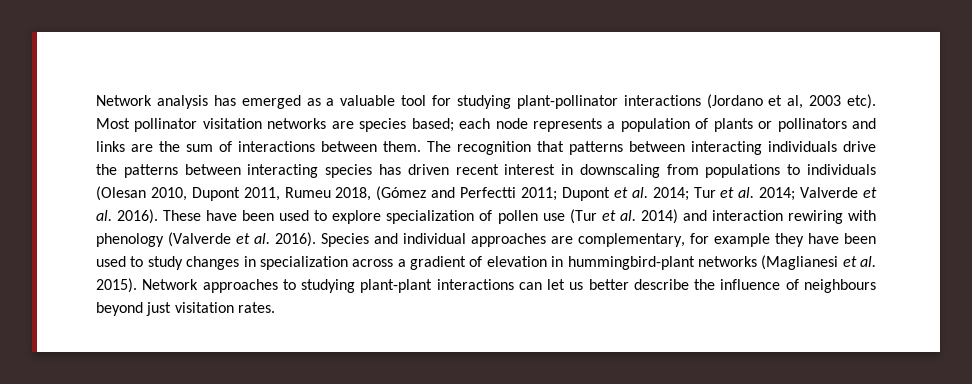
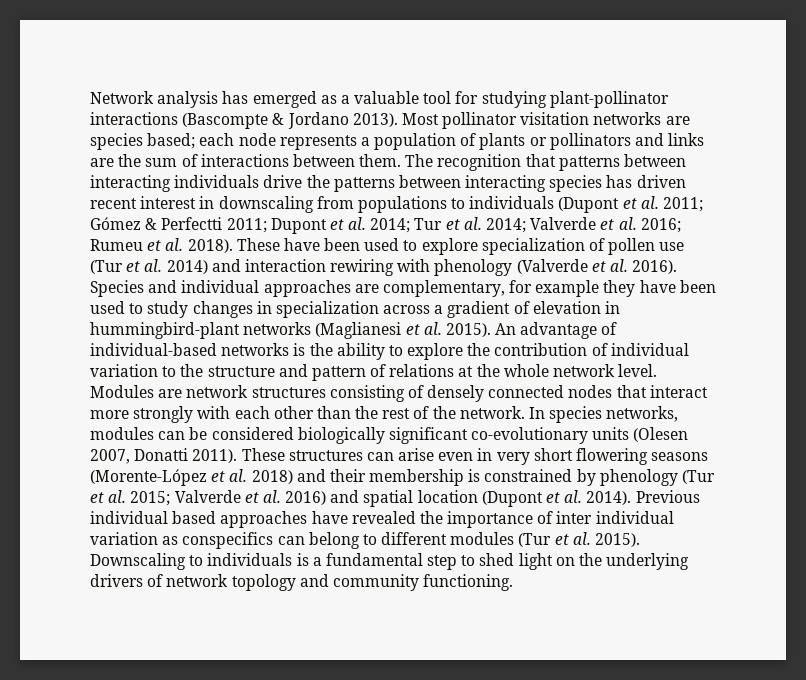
[706,94,876,109] (Jordano et al, 2003 etc). -> [182,112,398,129] (Bascompte & Jordano 2013).
[96,186,456,201] (Olesan 2010, Dupont 2011, Rumeu 2018, (Gómez and -> [558,196,704,213] [90,217,158,230] (Dupont et al. 2011; Gómez &
[117,209,159,224] 2016). -> [640,218,681,233] [90,238,233,253] 2016; Rumeu et al. 2018).
[142,279,876,293] [96,302,275,316] Network approaches to studying plant-plant interactions can let us better describe the influence of neighbours beyond just visitation rates. -> [495,322,618,339] [90,343,689,360] [90,364,658,381] [90,385,708,402] [90,406,679,423] [90,427,689,444] [90,448,709,465] [90,469,716,486] [90,490,700,507] [90,511,674,528] [90,532,641,549] [90,553,690,570] [90,574,514,591] An advantage of individual-based networks is the ability to explore the contribution of individual variation to the structure and pattern of relations at the whole network level. Modules are network structures consisting of densely connected nodes that interact more strongly with each other than the rest of the network. In species networks, modules can be considered biologically significant co-evolutionary units (Olesen 2007, Donatti 2011). These structures can arise even in very short flowering seasons (Morente-López et al. 2018) and their membership is constrained by phenology (Tur et al. 2015; Valverde et al. 2016) and spatial location (Dupont et al. 2014). Previous individual based approaches have revealed the importance of inter individual variation as conspecifics can belong to different modules (Tur et al. 2015). Downscaling to individuals is a fundamental step to shed light on the underlying drivers of network topology and community functioning.

